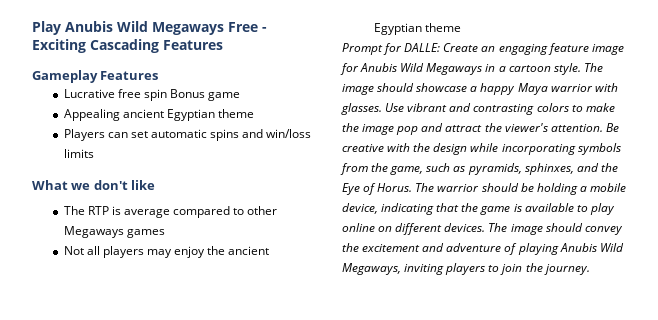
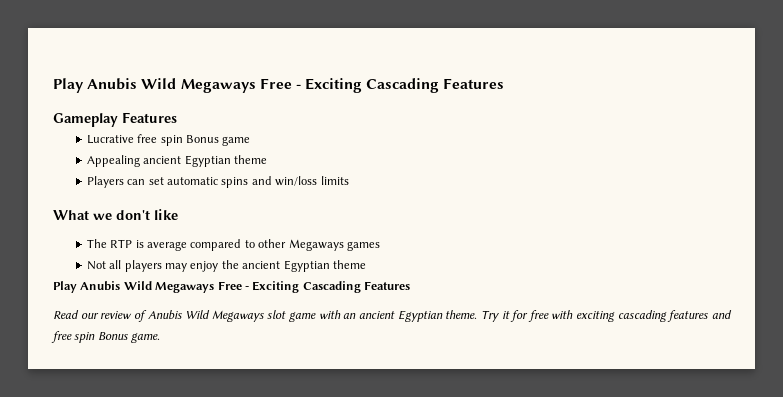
[342,43,624,55] [340,63,603,75] [342,83,618,95] [341,103,615,115] [342,123,619,135] [342,143,621,155] [340,163,618,175] [342,183,626,195] [342,203,615,215] [342,223,623,235] [342,243,624,255] [342,263,590,275] Prompt for DALLE: Create an engaging feature image for Anubis Wild Megaways in a cartoon style. The image should showcase a happy Maya warrior with glasses. Use vibrant and contrasting colors to make the image pop and attract the viewer's attention. Be creative with the design while incorporating symbols from the game, such as pyramids, sphinxes, and the Eye of Horus. The warrior should be holding a mobile device, indicating that the game is available to play online on different devices. The image should convey the excitement and adventure of playing Anubis Wild Megaways, inviting players to join the journey. -> [53,281,410,293] [53,310,732,322] [51,331,161,343] Play Anubis Wild Megaways Free - Exciting Cascading Features // Read our review of Anubis Wild Megaways slot game with an ancient Egyptian theme. Try it for free with exciting cascading features and free spin Bonus game.

